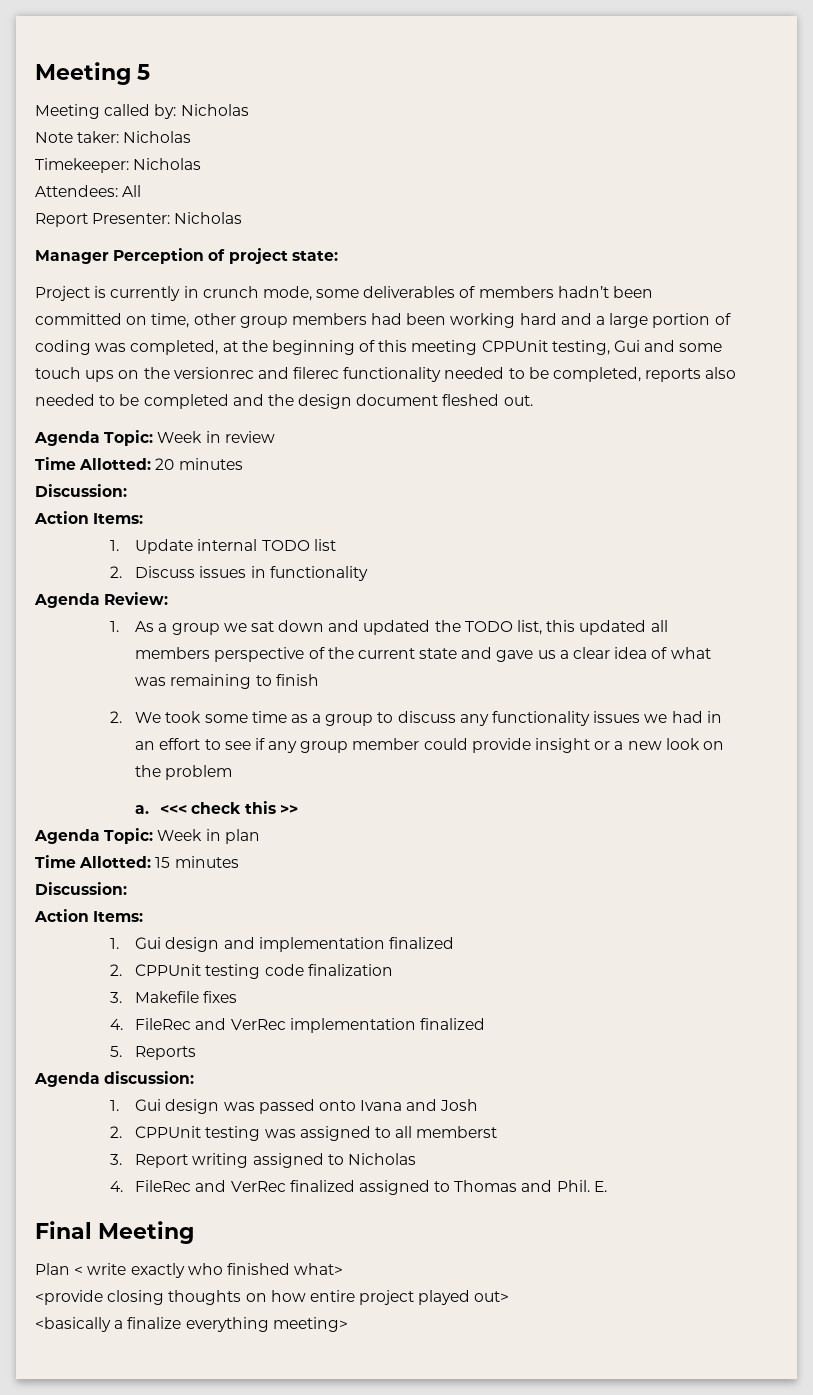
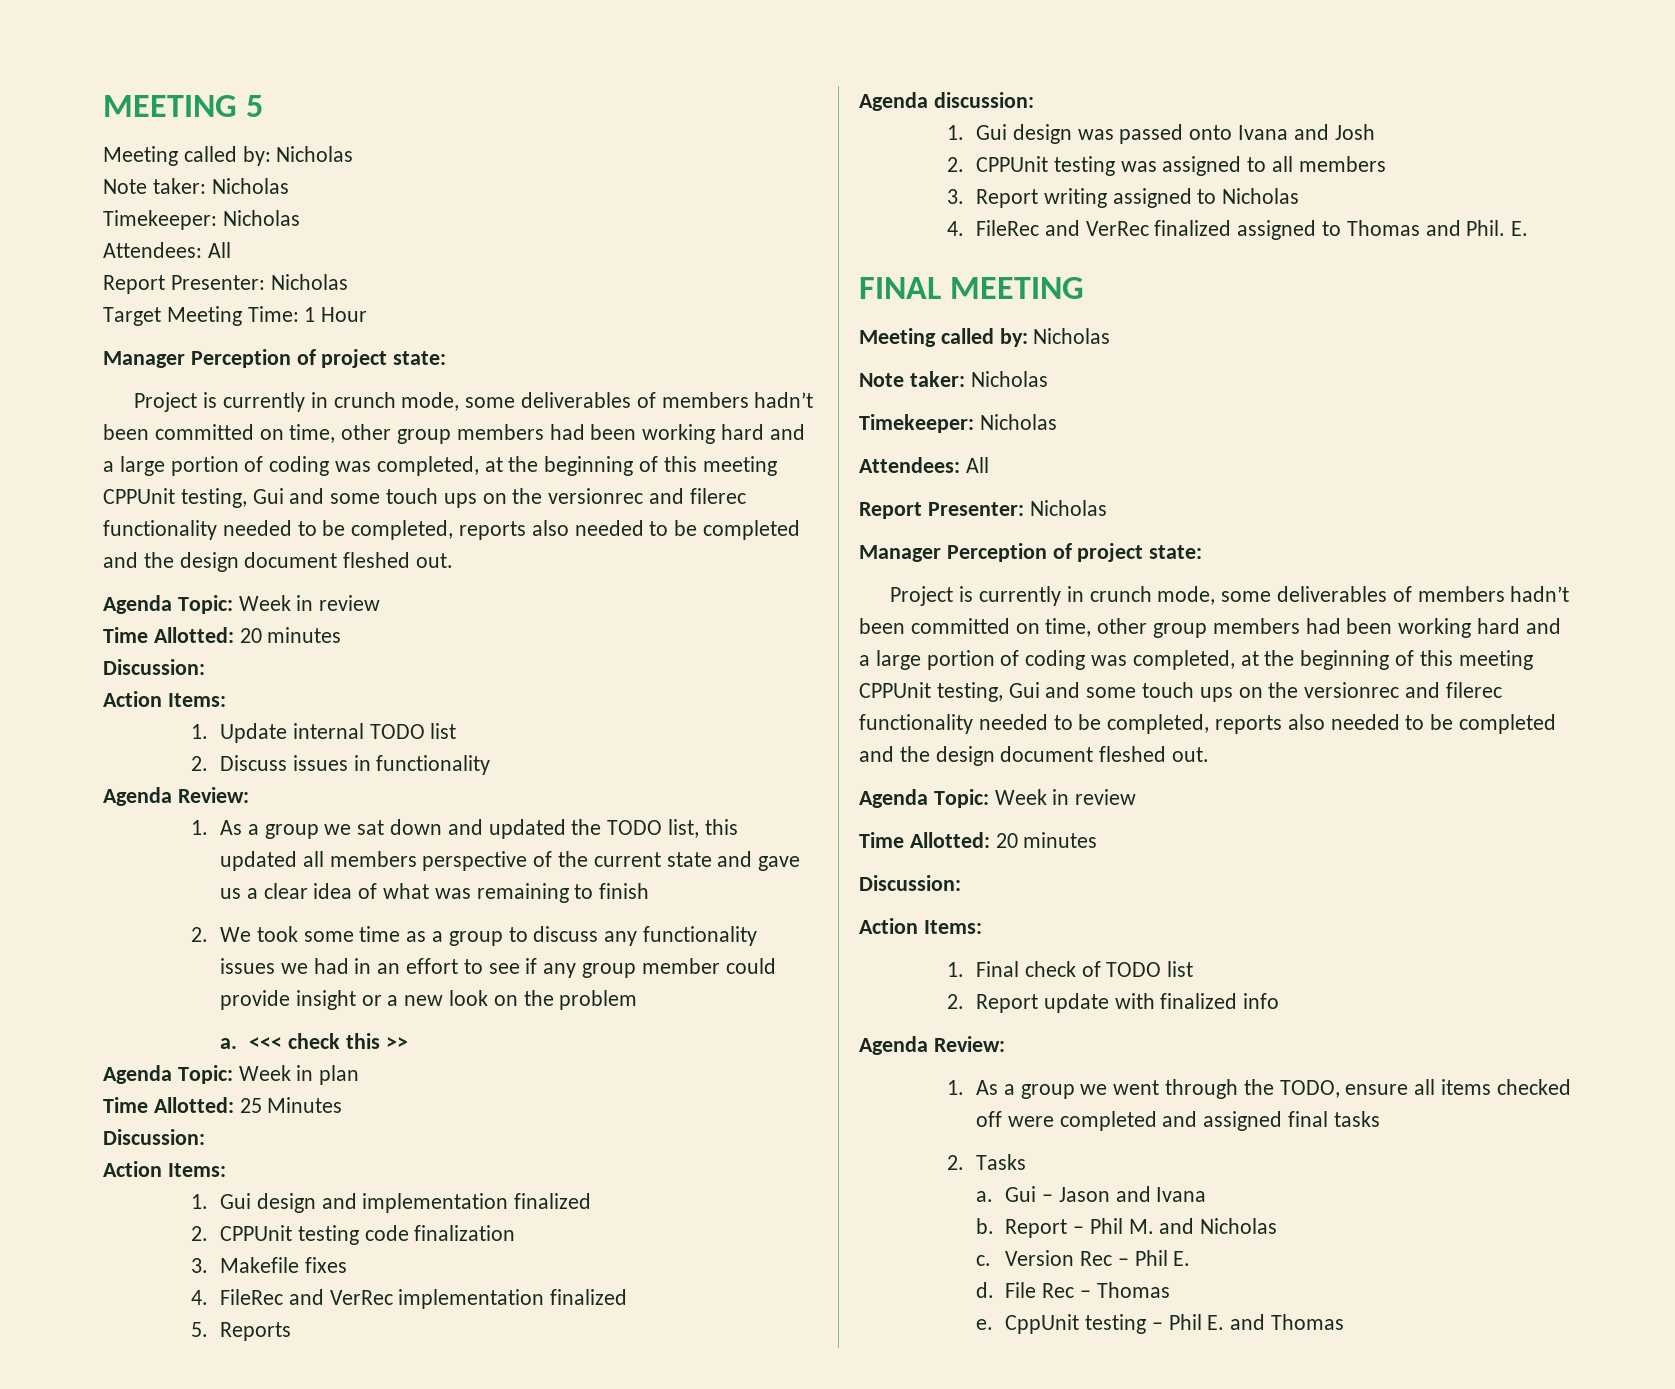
[35,62,131,85] Meeting -> [103,95,237,117] MEETING
(243, 218) none -> [103,306,368,326] // Target Meeting Time: 1 Hour
[155,856,239,868] 15 minutes -> [239,1097,343,1113] 25 Minutes
[416,1126,498,1138] memberst -> [1298,156,1386,172] members
[35,1221,194,1244] [35,1263,344,1278] [35,1290,510,1305] [35,1317,348,1332] Final Meeting // Plan < write exactly who finished what> // <provide closing thoughts on how entire project played out> // <basically a finalize everything meeting> -> [859,277,1085,299] [859,328,1111,347] [859,371,1048,387] [859,414,1057,433] [859,457,989,473] [859,500,1107,519] [859,543,1203,562] [890,586,1570,606] [859,618,1561,638] [859,650,1533,670] [859,682,1502,702] [859,714,1557,734] [859,746,1210,766] [859,789,1137,808] [859,832,1098,848] [859,875,961,891] [859,918,982,934] [946,961,1194,977] [946,993,1280,1013] [859,1036,1005,1055] [946,1079,1571,1099] [975,1111,1380,1131] [946,1154,1026,1170] [975,1186,1207,1202] [975,1218,1278,1238] [975,1250,1191,1266] [975,1282,1170,1298] [975,1314,1345,1334] FINAL MEETING // Meeting called by: Nicholas // Note taker: Nicholas // Timekeeper: Nicholas // Attendees: All // Report Presenter: Nicholas // Manager Perception of project state: // Project is currently in crunch mode, some deliverables of members hadn’t been committed on time, other group members had been working hard and a large portion of coding was completed, at the beginning of this meeting CPPUnit testing, Gui and some touch ups on the versionrec and filerec functionality needed to be completed, reports also needed to be completed and the design document fleshed out. // Agenda Topic: Week in review // Time Allotted: 20 minutes // Discussion: // Action Items: // 1. Final check of TODO list // 2. Report update with finalized info // Agenda Review: // 1. As a group we went through the TODO, ensure all items checked off were completed and assigned final tasks // 2. Tasks // a. Gui – Jason and Ivana // b. Report – Phil M. and Nicholas // c. Version Rec – Phil E. // d. File Rec – Thomas // e. CppUnit testing – Phil E. and Thomas

